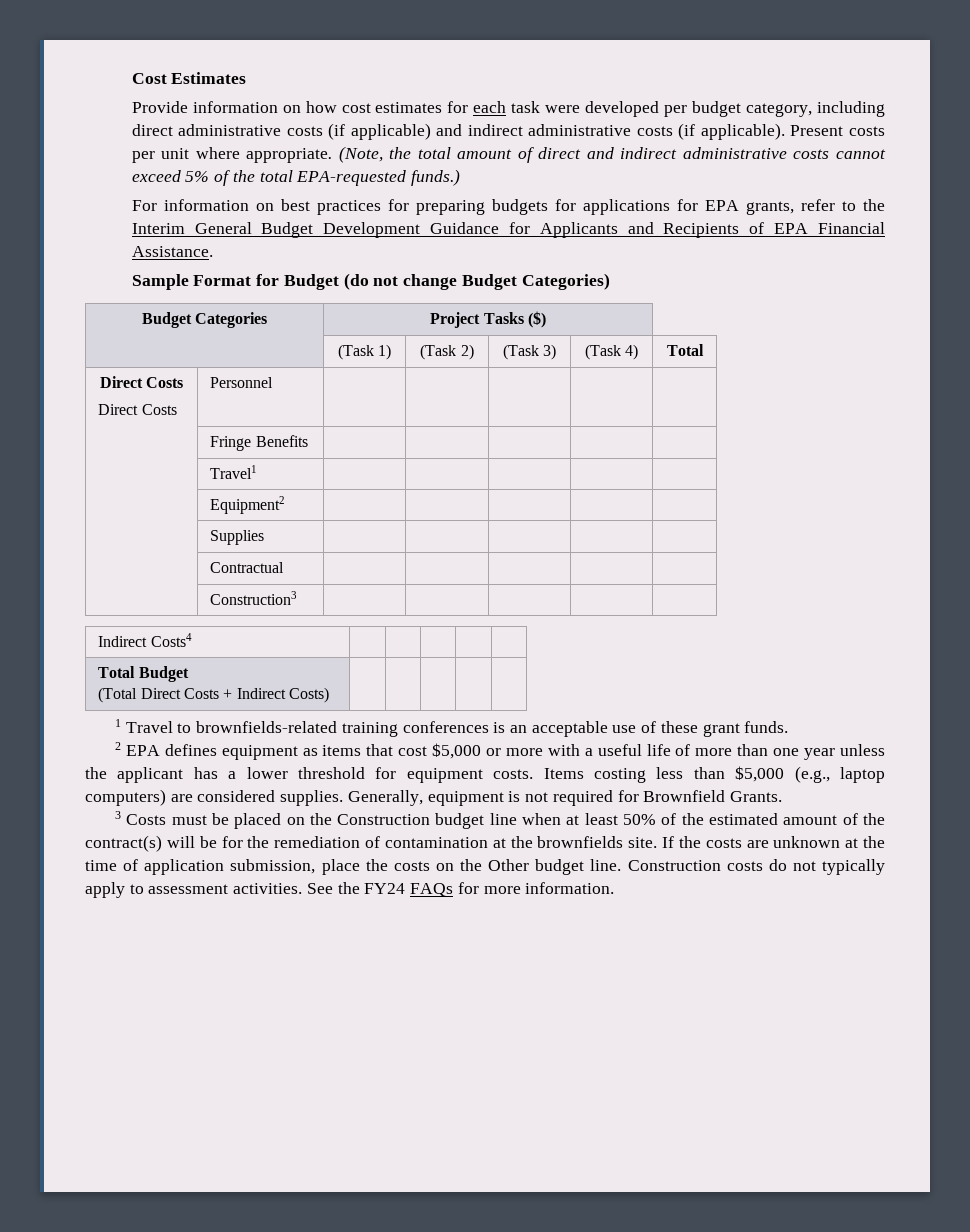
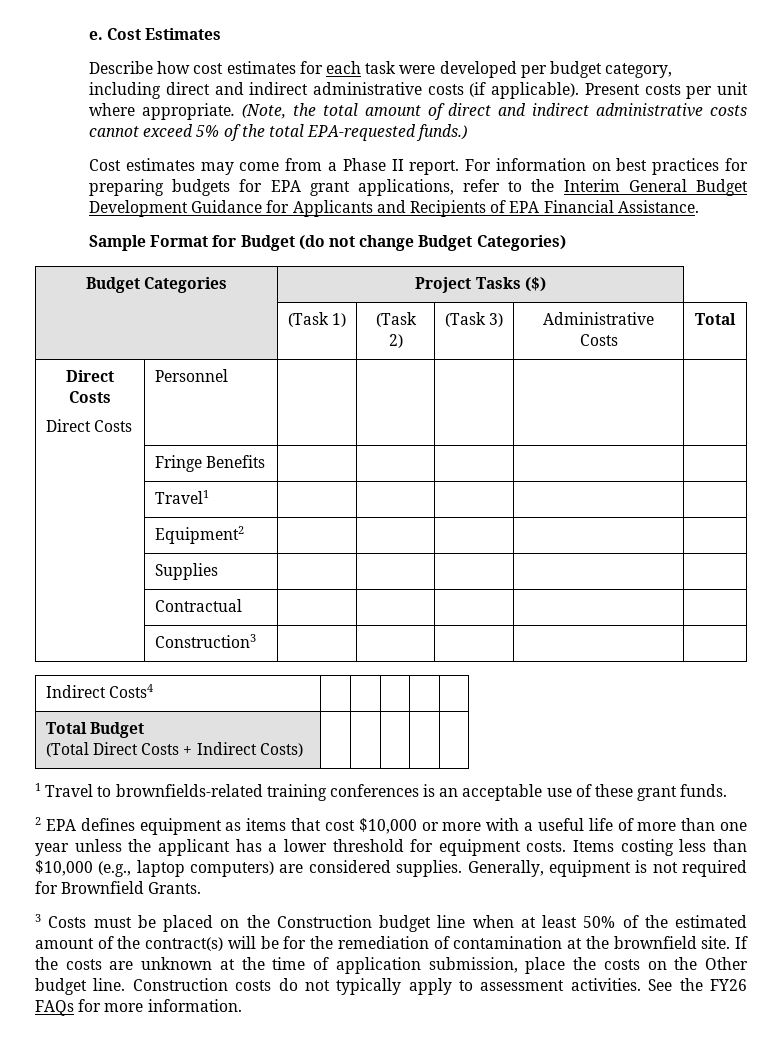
(131, 78) none -> [89,31,104,40] e.
[131,101,301,113] Provide information on -> [89,61,154,74] Describe
[178,123,431,140] administrative costs (if applicable) -> (210, 88) none
(461, 177) none -> [89,158,460,175] Cost estimates may come from a Phase II report.
[582,199,794,215] applications for EPA grants, -> [270,179,454,196] EPA grant applications,
[584,344,639,360] (Task 4) -> [543,312,654,325] [579,334,618,346] Administrative Costs
[432,743,482,759] $5,000 -> [358,818,417,834] $10,000
[735,766,785,782] $5,000 -> [35,860,93,876] $10,000
[537,836,624,848] brownfields -> [613,936,697,949] brownfield
[364,883,406,894] FY24 -> [709,979,747,991] FY26

